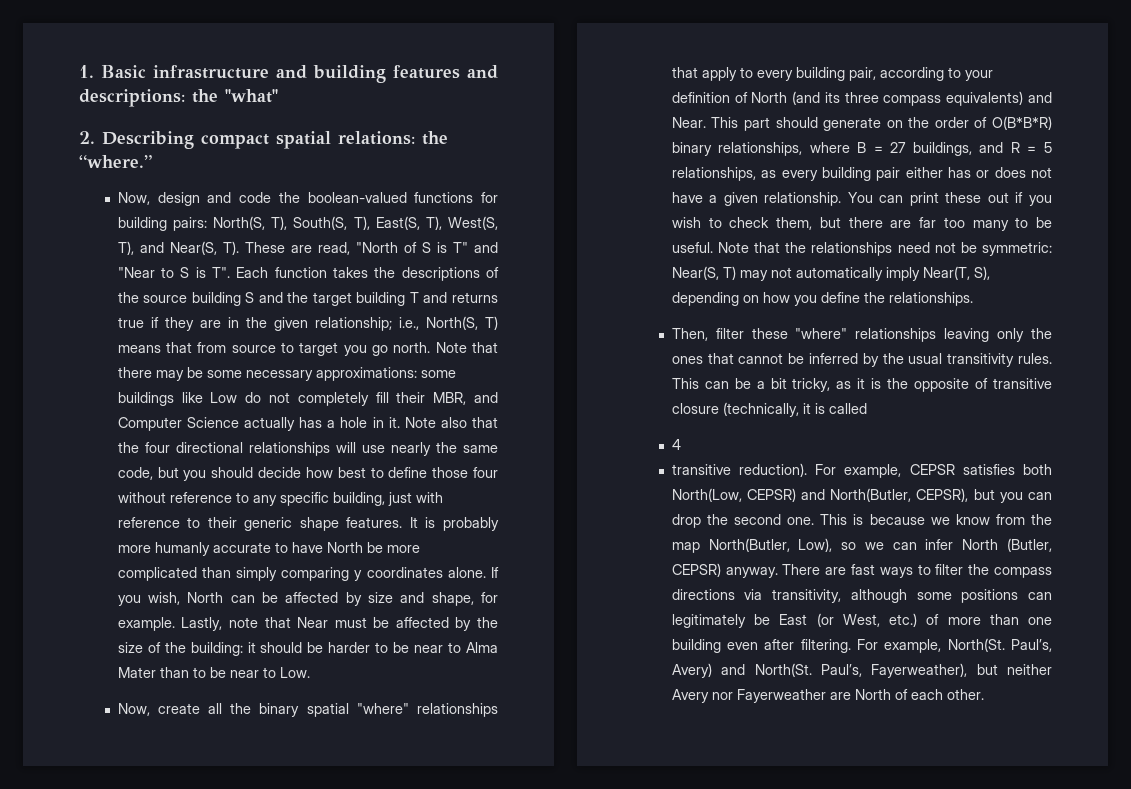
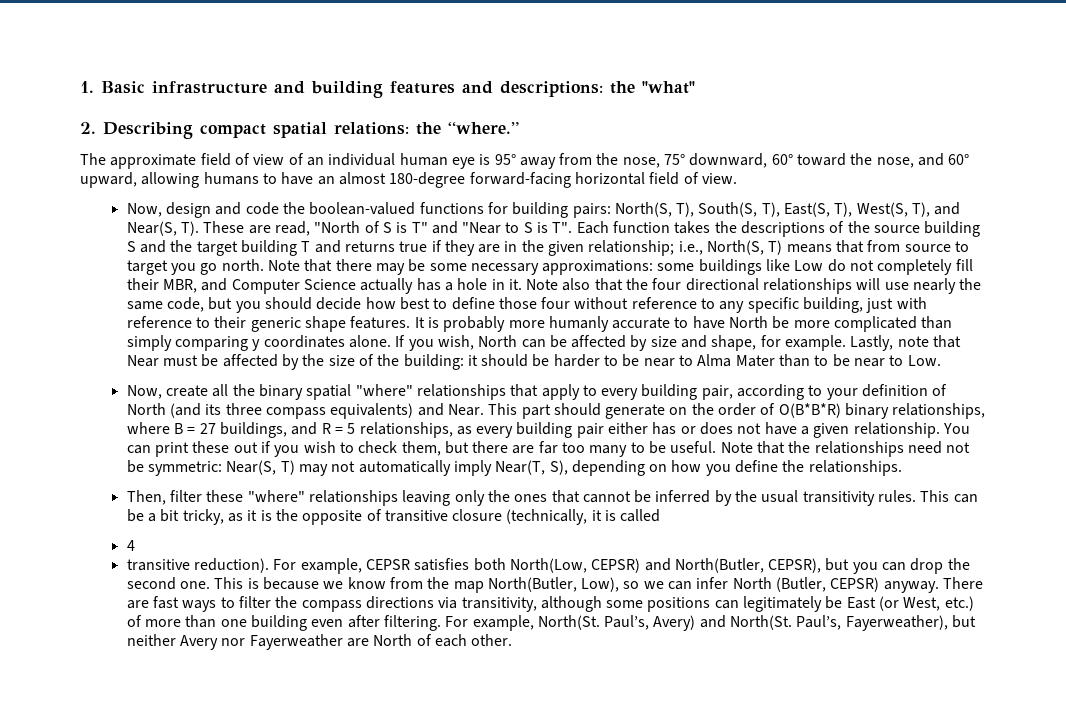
(152, 161) none -> [80,153,970,169] [80,172,737,188] // The approximate field of view of an individual human eye is 95° away from the nose, 75° downward, 60° toward the nose, and 60° upward, allowing humans to have an almost 180-degree forward-facing horizontal field of view.

